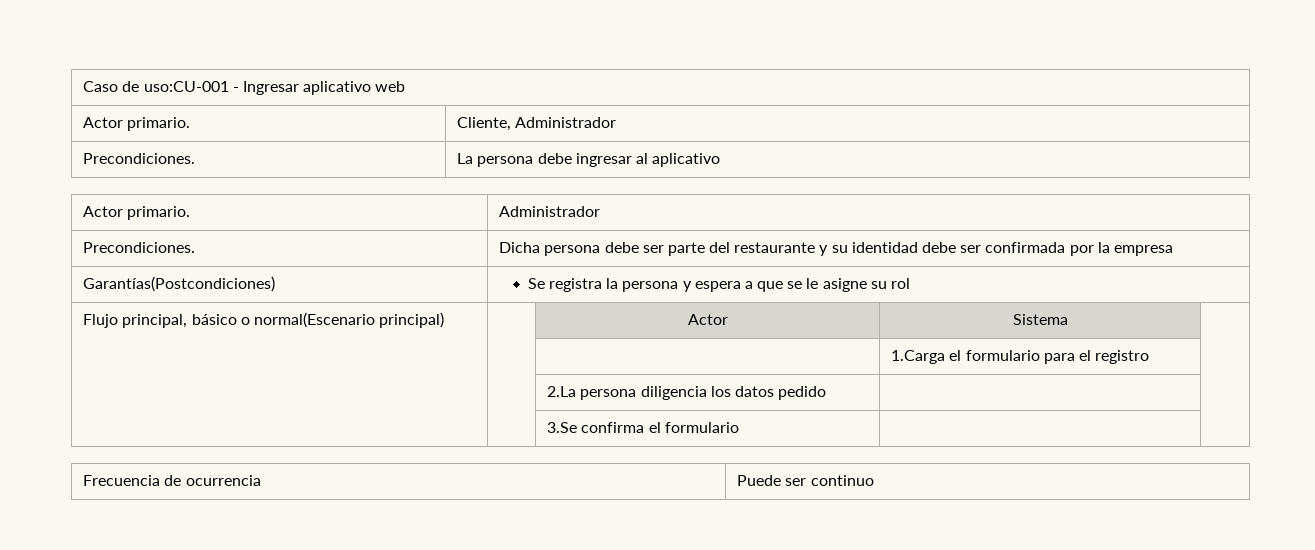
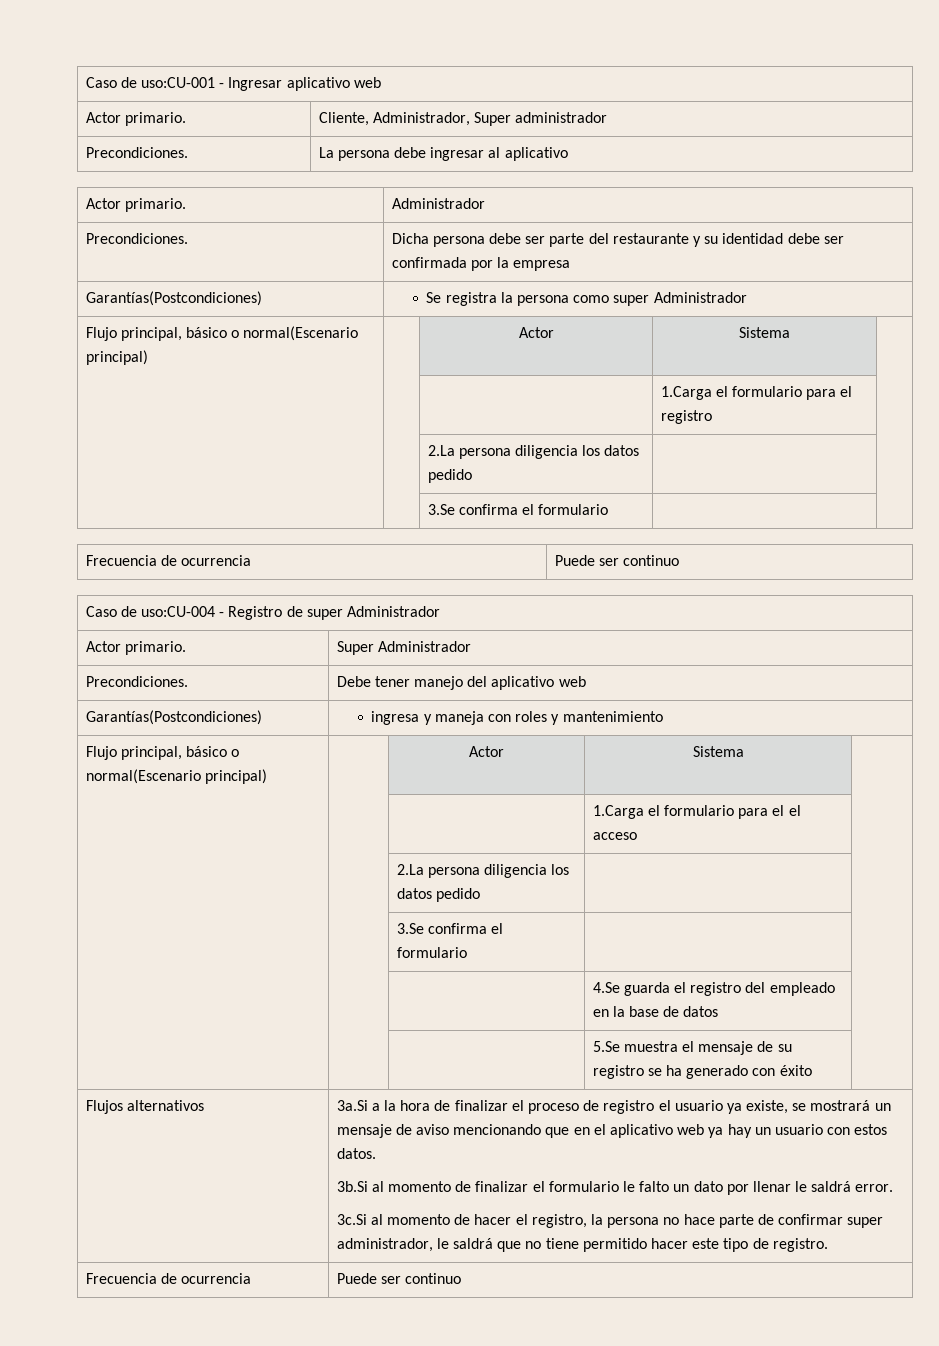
[515,117,617,128] Administrador -> [372,112,608,126] Administrador, Super administrador
[682,278,911,292] y espera a que se le asigne su rol -> [573,292,747,306] como super Administrador
(874, 480) none -> [85,606,440,620] [85,641,186,655] [336,641,471,655] [85,676,188,687] [336,676,586,690] [85,710,262,725] [371,711,663,725] [85,746,240,760] [85,769,267,784] [469,746,504,757] [692,746,744,757] [592,805,801,819] [592,832,637,840] [396,864,570,878] [396,888,480,902] [396,923,504,934] [396,947,467,958] [592,982,835,996] [592,1006,719,1017] [592,1041,792,1055] [592,1065,812,1079] [85,1100,204,1114] [336,1100,891,1114] [336,1124,888,1138] [336,1148,376,1159] [336,1181,894,1195] [336,1214,884,1228] [336,1238,828,1252] [85,1273,252,1284] [336,1273,462,1284] // Caso de uso:CU-004 - Registro de super Administrador // Actor primario. | Super Administrador // Precondiciones. | Debe tener manejo del aplicativo web // Garantías(Postcondiciones) | ingresa y maneja con roles y mantenimiento // Flujo principal, básico o normal(Escenario principal) | | Actor | Sistema | // | | | 1.Carga el formulario para el el acceso | // | | 2.La persona diligencia los datos pedido | | // | | 3.Se confirma el formulario | | // | | | 4.Se guarda el registro del empleado en la base de datos | // | | | 5.Se muestra el mensaje de su registro se ha generado con éxito | // Flujos alternativos | 3a.Si a la hora de finalizar el proceso de registro el usuario ya existe, se mostrará un mensaje de aviso mencionando que en el aplicativo web ya hay un usuario con estos datos. // 3b.Si al momento de finalizar el formulario le falto un dato por llenar le saldrá error. // 3c.Si al momento de hacer el registro, la persona no hace parte de confirmar super administrador, le saldrá que no tiene permitido hacer este tipo de registro. // Frecuencia de ocurrencia | Puede ser continuo

